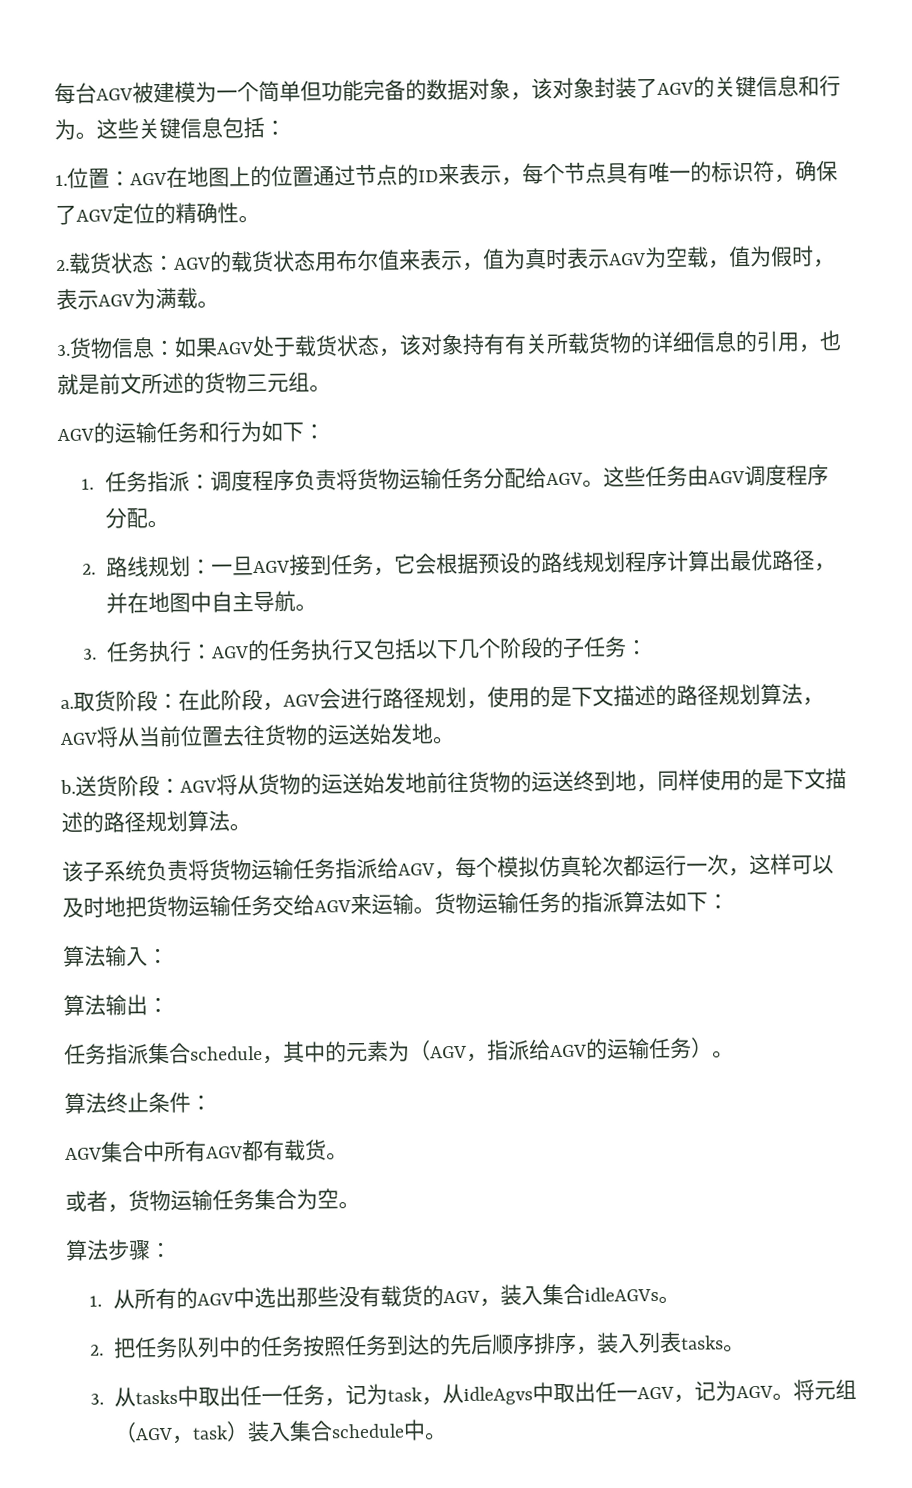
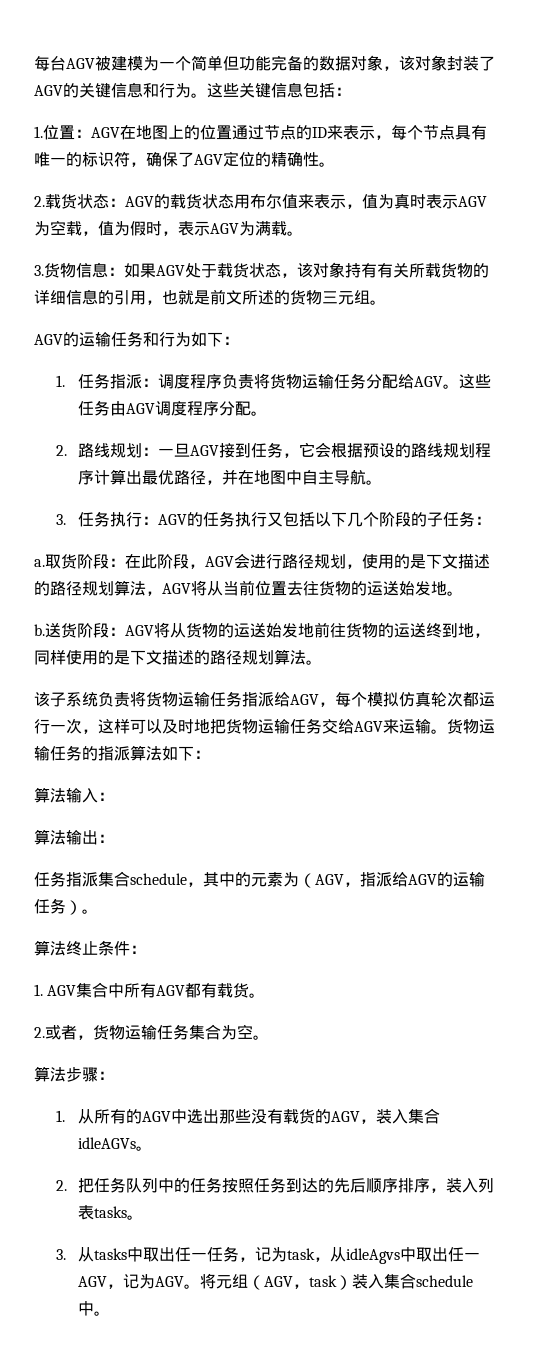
(212, 1102) none -> [34,984,43,996] 1.
(348, 1156) none -> [34,1027,45,1038] 2.

